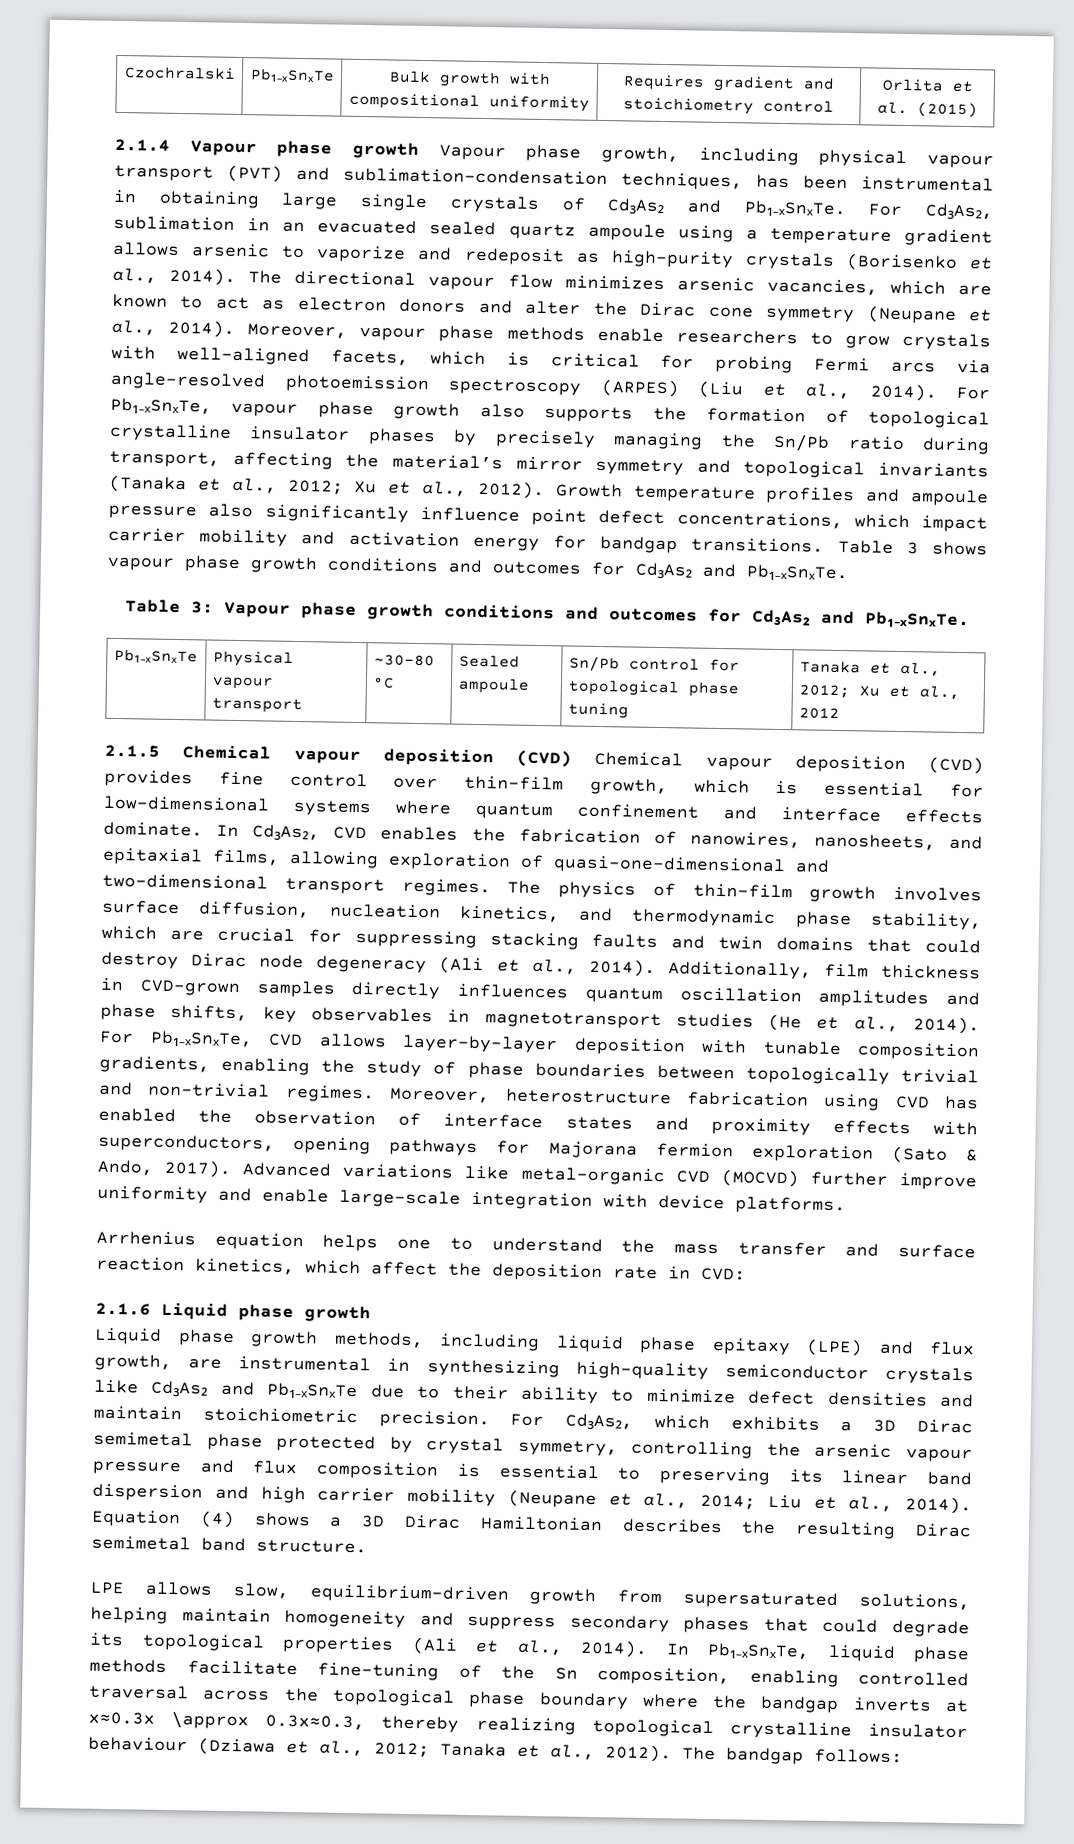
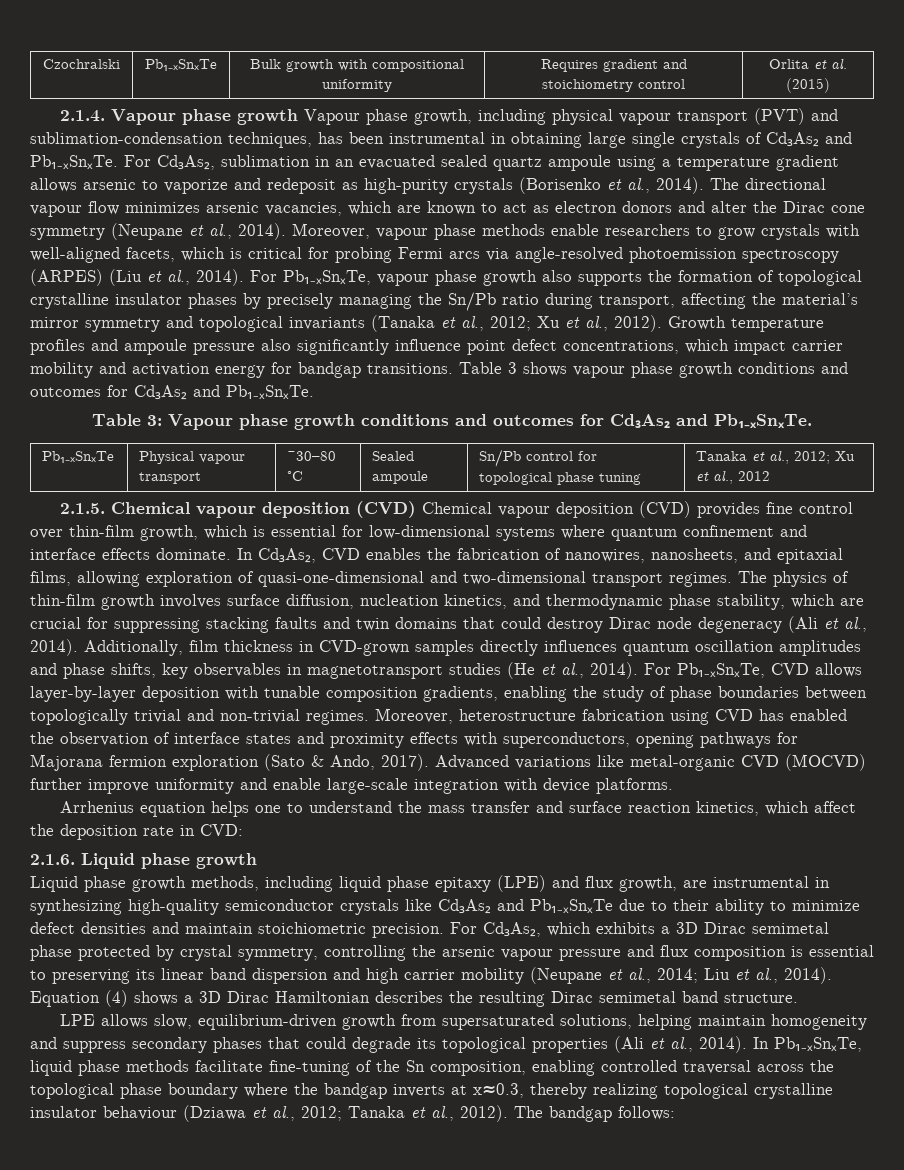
[114,138,170,152] 2.1.4 -> [60,110,106,122] 2.1.4.
[104,744,160,758] 2.1.5 -> [60,503,106,514] 2.1.5.
[95,1302,151,1316] 2.1.6 -> [30,854,75,865] 2.1.6.
[88,1711,366,1731] x≈0.3x \approx 0.3x≈0.3, -> [473,1083,524,1098] x≈0.3,

